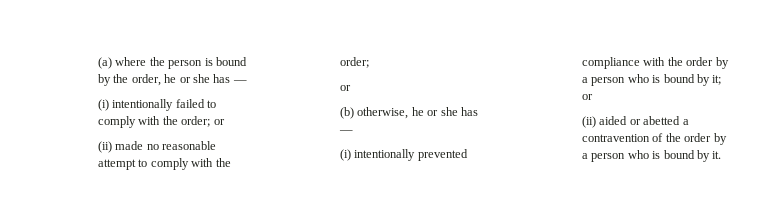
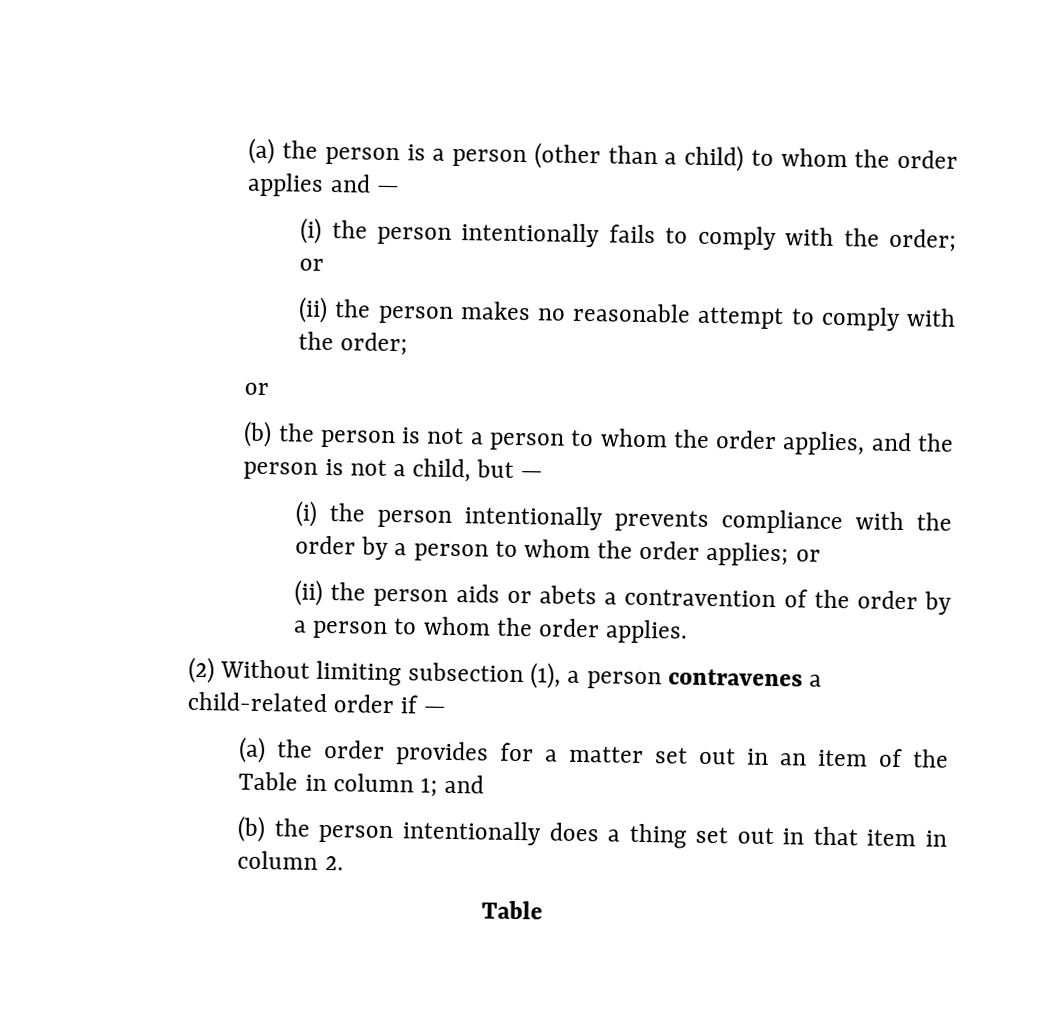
[98,57,247,69] [98,74,247,86] [98,99,205,111] (a) where the person is bound by the order, he or she has — // (i) intentionally failed -> [248,137,959,172] [247,172,400,197] [300,217,656,248] (a) the person is a person (other than a child) to whom the order applies and — // (i) the person intentionally fails
[115,141,144,150] made -> [334,299,531,324] the person makes
[357,107,478,119] [339,130,354,133] [340,149,468,161] otherwise, he or she has — // (i) intentionally prevented -> [277,423,954,456] [243,458,544,483] [295,500,710,533] the person is not a person to whom the order applies, and the person is not a child, but — // (i) the person intentionally prevents
[627,74,722,86] [582,94,594,100] [582,116,681,128] who is bound by it; or // (ii) aided or abetted -> [494,539,821,567] [294,579,597,607] to whom the order applies; or // (ii) the person aids or abets
[627,150,722,162] who is bound by it. -> [393,616,689,644] [187,656,822,690] [186,691,447,714] [238,736,949,768] [238,771,484,797] [237,815,948,849] [237,850,344,871] [481,900,543,920] to whom the order applies. // (2) Without limiting subsection (1), a person contravenes a child-related order if — // (a) the order provides for a matter set out in an item of the Table in column 1; and // (b) the person intentionally does a thing set out in that item in column 2. // Table

